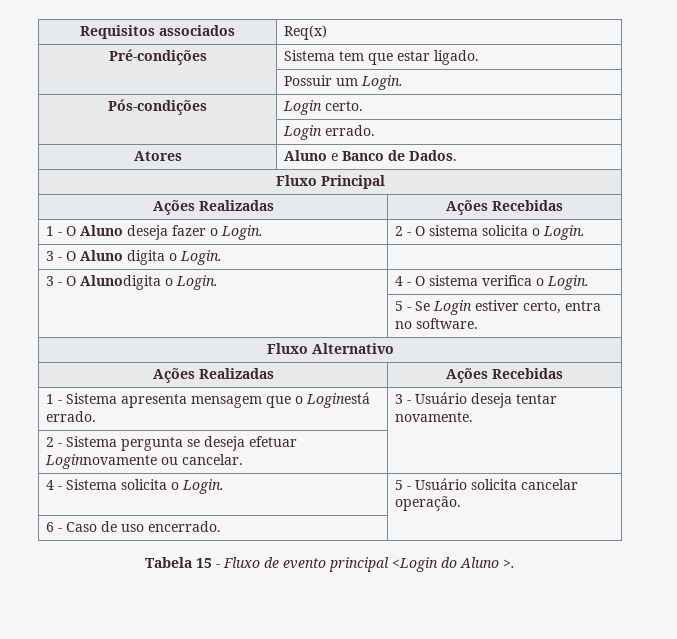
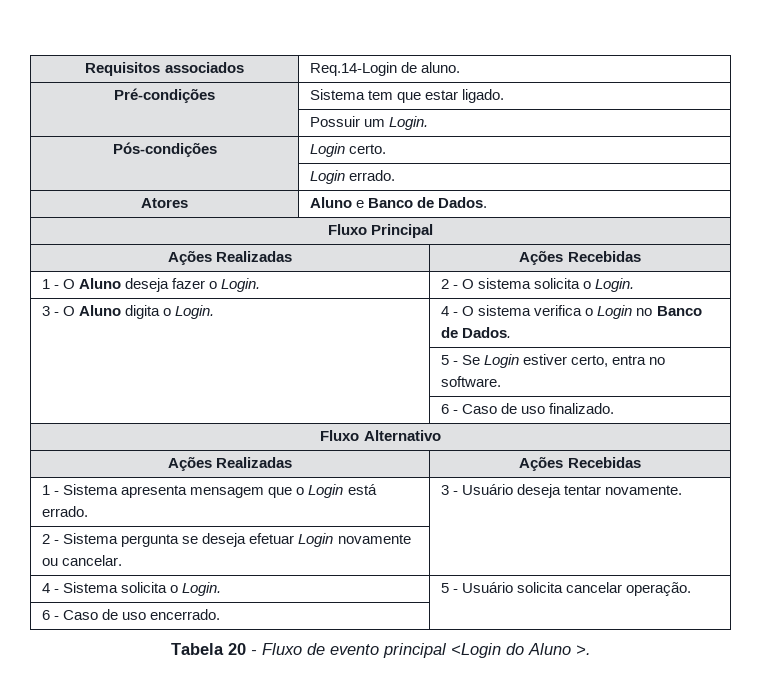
[283,25,327,40] Req(x) -> [310,62,461,76] Req.14-Login de aluno.
[45,275,218,290] // 3 - O Alunodigita o Login. | -> (215, 312) none
[546,275,589,290] Login. -> [597,305,702,319] [441,327,512,338] Login no Banco de Dados.
(478, 323) none -> [441,403,615,414] // | 6 - Caso de uso finalizado.
[305,392,370,408] Loginestá -> [308,484,377,498] Login está
[44,454,157,469] Loginnovamente -> [298,533,411,547] Login novamente
[196,558,212,568] 15 -> [227,643,246,655] 20

